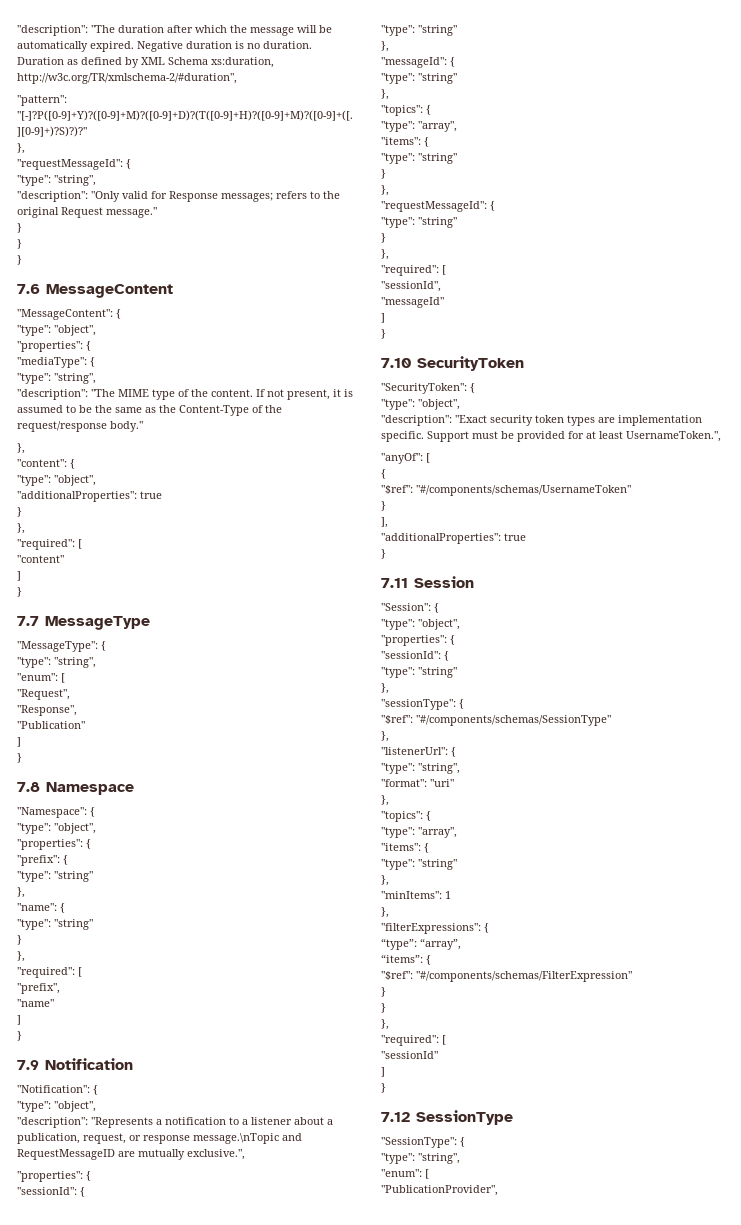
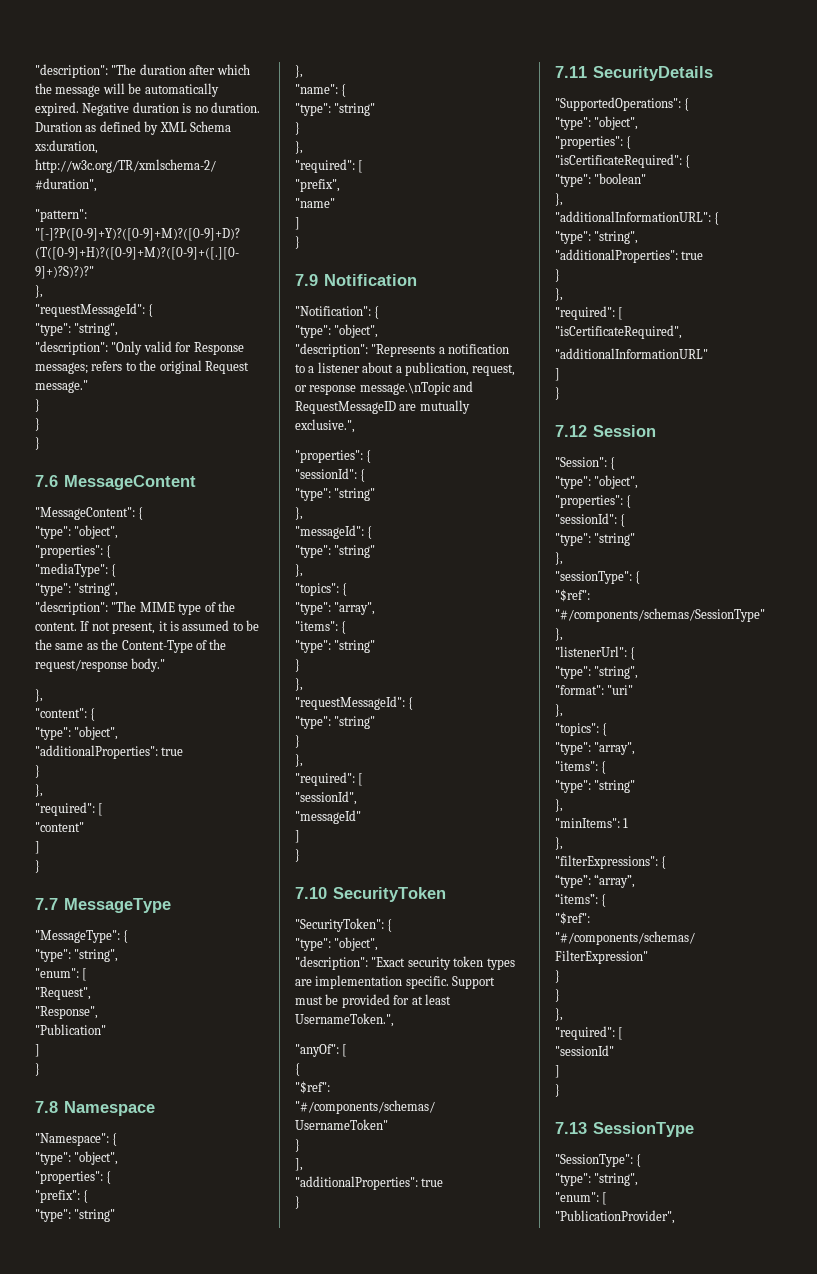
(408, 583) none -> [593,66,714,81] [555,97,690,111] [555,116,639,130] [555,136,632,149] [555,154,691,168] [555,173,647,187] [555,193,563,206] [555,211,720,225] [555,231,639,244] [555,249,704,263] [555,269,560,282] [555,288,563,301] [555,306,624,320] [555,325,682,339] [555,348,708,359] [555,368,560,381] [555,387,560,400] [555,425,587,437] SecurityDetails // "SupportedOperations": { // "type": "object", // "properties": { // "isCertificateRequired": { // "type": "boolean" // }, // "additionalInformationURL": { // "type": "string", // "additionalProperties": true // } // }, // "required": [ // "isCertificateRequired", // "additionalInformationURL" // ] // } // 7.12
[381,1112,410,1122] 7.12 -> [555,1122,587,1134] 7.13

